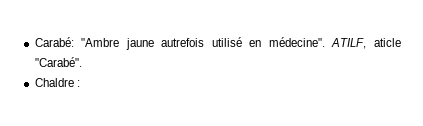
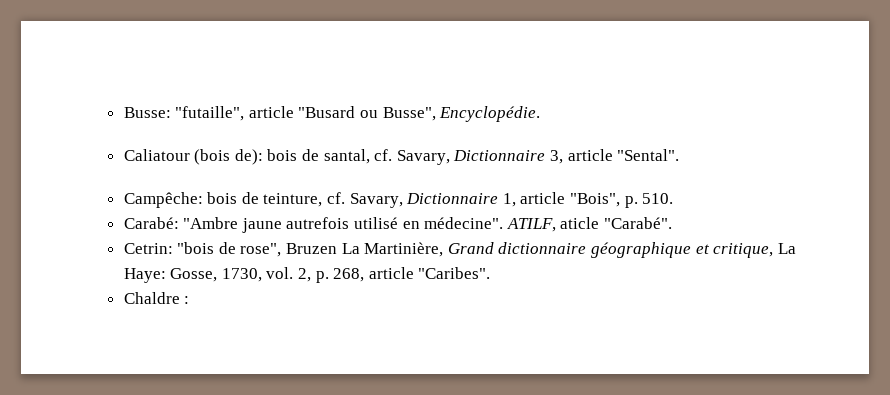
(34, 42) none -> [123,106,541,122] [123,149,680,165] [123,192,674,208] Busse: "futaille", article "Busard ou Busse", Encyclopédie. // Caliatour (bois de): bois de santal, cf. Savary, Dictionnaire 3, article "Sental". // Campêche: bois de teinture, cf. Savary, Dictionnaire 1, article "Bois", p. 510. //
(82, 62) none -> [123,242,796,258] [123,267,491,283] // Cetrin: "bois de rose", Bruzen La Martinière, Grand dictionnaire géographique et critique, La Haye: Gosse, 1730, vol. 2, p. 268, article "Caribes".

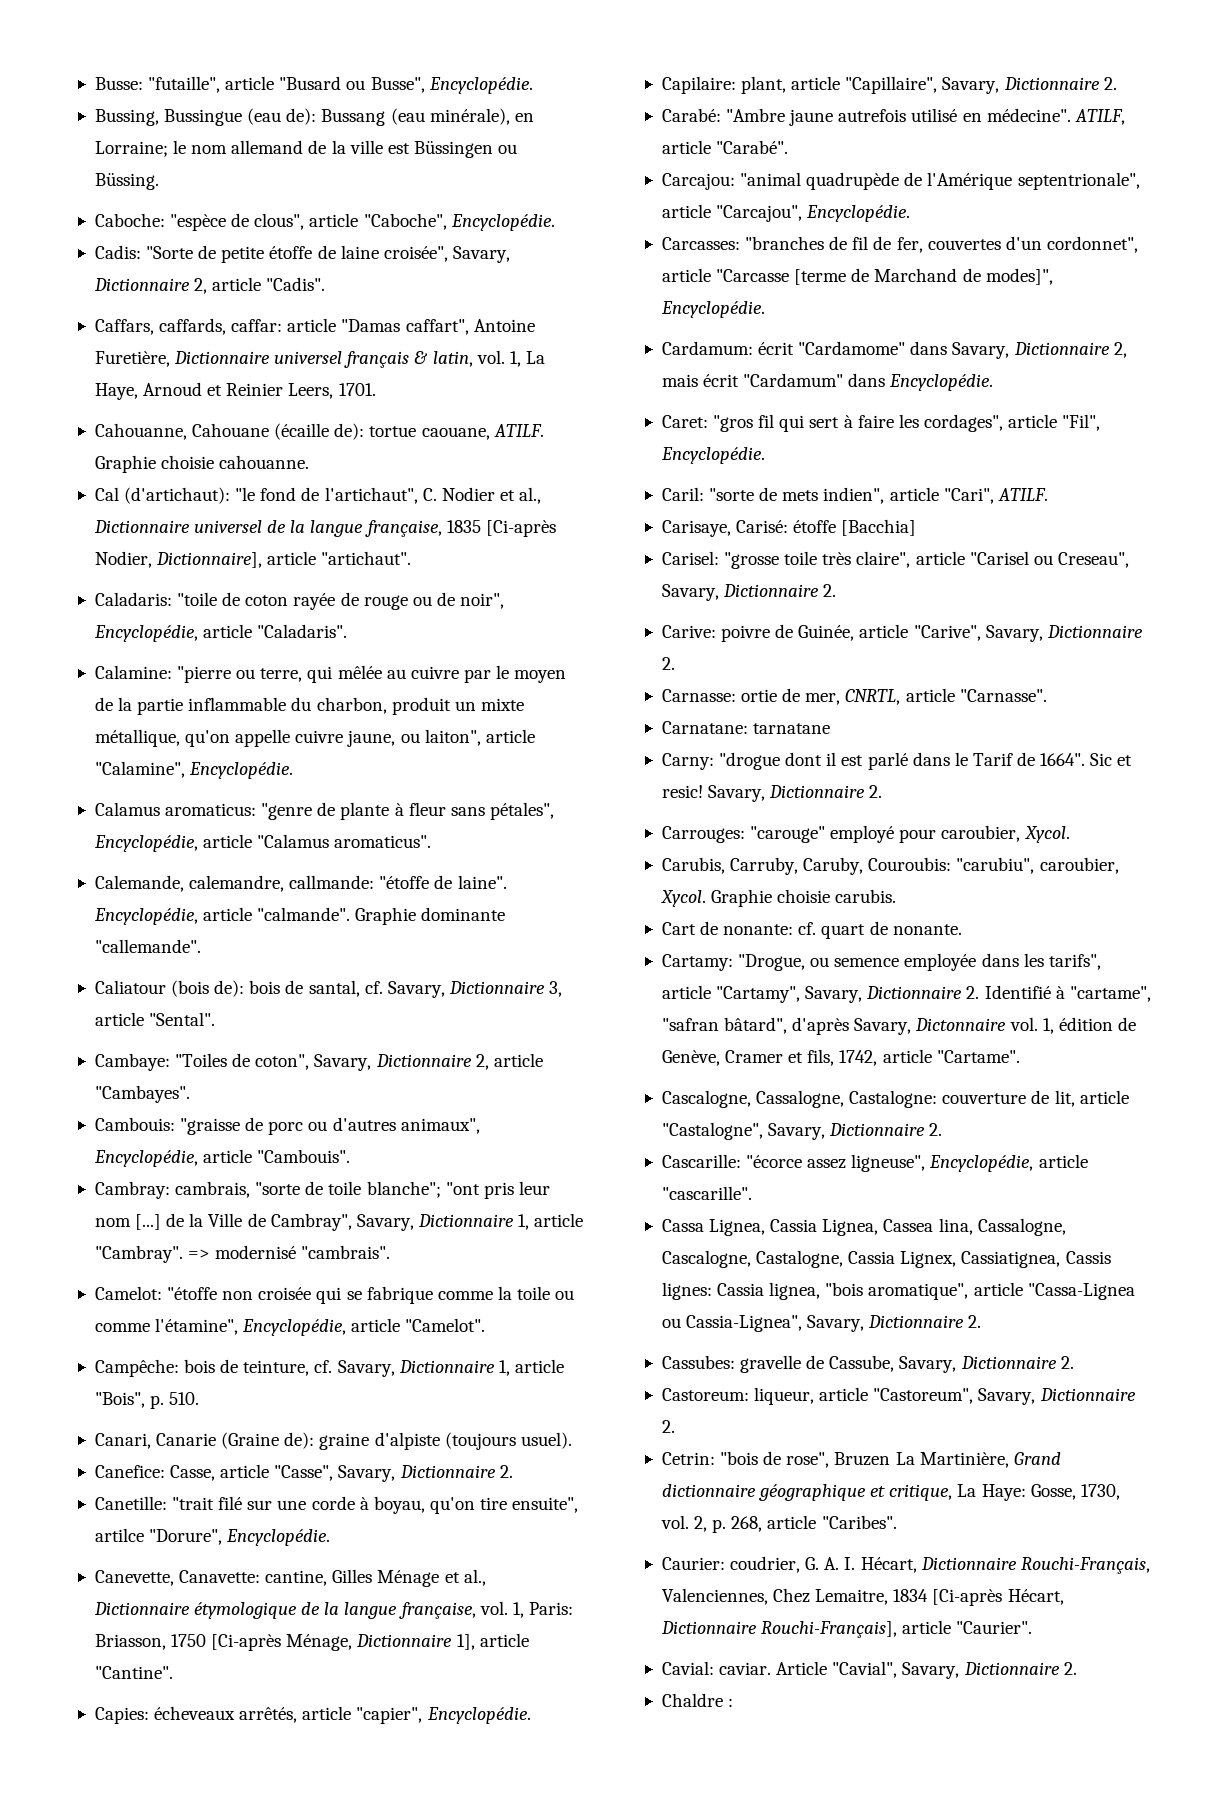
(541, 114) none -> [94,108,534,126] [94,140,518,158] [94,173,159,190] [94,213,555,231] [94,245,510,263] [93,277,326,294] [94,318,535,335] [94,350,545,368] [94,382,376,400] [94,423,544,440] [94,455,310,473] [94,487,542,504] [93,520,556,537] [94,551,412,568] [94,592,505,610] [93,624,348,642] [94,665,567,683] [94,697,524,715] [94,729,535,747] [94,761,294,779] [94,802,554,820] [93,834,432,852] [94,875,507,892] [93,907,506,925] [94,939,201,953] // Bussing, Bussingue (eau de): Bussang (eau minérale), en Lorraine; le nom allemand de la ville est Büssingen ou Büssing. // Caboche: "espèce de clous", article "Caboche", Encyclopédie. // Cadis: "Sorte de petite étoffe de laine croisée", Savary, Dictionnaire 2, article "Cadis". // Caffars, caffards, caffar: article "Damas caffart", Antoine Furetière, Dictionnaire universel français & latin, vol. 1, La Haye, Arnoud et Reinier Leers, 1701. // Cahouanne, Cahouane (écaille de): tortue caouane, ATILF. Graphie choisie cahouanne. // Cal (d'artichaut): "le fond de l'artichaut", C. Nodier et al., Dictionnaire universel de la langue française, 1835 [Ci-après Nodier, Dictionnaire], article "artichaut". // Caladaris: "toile de coton rayée de rouge ou de noir", Encyclopédie, article "Caladaris". // Calamine: "pierre ou terre, qui mêlée au cuivre par le moyen de la partie inflammable du charbon, produit un mixte métallique, qu'on appelle cuivre jaune, ou laiton", article "Calamine", Encyclopédie. // Calamus aromaticus: "genre de plante à fleur sans pétales", Encyclopédie, article "Calamus aromaticus". // Calemande, calemandre, callmande: "étoffe de laine". Encyclopédie, article "calmande". Graphie dominante "callemande".
(680, 155) none -> [94,1053,543,1071] [94,1085,190,1103] [94,1117,480,1135] [93,1149,351,1167] [94,1181,550,1199] [94,1213,584,1231] [94,1245,391,1263] [94,1286,575,1304] [94,1318,486,1336] // Cambaye: "Toiles de coton", Savary, Dictionnaire 2, article "Cambayes". // Cambouis: "graisse de porc ou d'autres animaux", Encyclopédie, article "Cambouis". // Cambray: cambrais, "sorte de toile blanche"; "ont pris leur nom [...] de la Ville de Cambray", Savary, Dictionnaire 1, article "Cambray". => modernisé "cambrais". // Camelot: "étoffe non croisée qui se fabrique comme la toile ou comme l'étamine", Encyclopédie, article "Camelot".
(674, 198) none -> [94,1432,572,1450] [94,1464,513,1482] [94,1496,579,1514] [94,1528,331,1546] [94,1569,486,1587] [93,1601,573,1619] [94,1633,529,1651] [94,1666,173,1679] [94,1706,531,1724] [661,76,1117,94] // Canari, Canarie (Graine de): graine d'alpiste (toujours usuel). // Canefice: Casse, article "Casse", Savary, Dictionnaire 2. // Canetille: "trait filé sur une corde à boyau, qu'on tire ensuite", artilce "Dorure", Encyclopédie. // Canevette, Canavette: cantine, Gilles Ménage et al., Dictionnaire étymologique de la langue française, vol. 1, Paris: Briasson, 1750 [Ci-après Ménage, Dictionnaire 1], article "Cantine". // Capies: écheveaux arrêtés, article "capier", Encyclopédie. // Capilaire: plant, article "Capillaire", Savary, Dictionnaire 2.
[560,217,600,229] aticle -> [661,140,711,154] article
(673, 223) none -> [661,172,1140,190] [661,204,911,222] [661,236,1138,253] [661,268,1053,285] [660,301,765,318] [661,341,1127,359] [661,373,994,391] [661,414,1101,432] [660,447,765,464] [661,487,1048,504] [661,519,917,537] [661,551,1129,569] [661,584,837,601] [661,624,1143,642] [661,657,675,670] [661,688,1047,705] [661,721,831,734] [661,752,1133,770] [661,785,883,802] [661,825,1070,843] [661,857,1119,875] [660,889,897,907] [661,921,962,939] [661,953,1101,971] [661,985,1151,1003] [661,1017,1136,1035] [661,1049,1020,1066] [661,1090,1129,1108] [661,1122,943,1140] [661,1154,1088,1172] [661,1186,752,1200] [661,1218,1066,1236] [661,1250,1111,1268] [661,1282,1135,1300] [661,1315,982,1332] [661,1355,1074,1373] [661,1387,1136,1405] [661,1420,675,1433] // Carcajou: "animal quadrupède de l'Amérique septentrionale", article "Carcajou", Encyclopédie. // Carcasses: "branches de fil de fer, couvertes d'un cordonnet", article "Carcasse [terme de Marchand de modes]", Encyclopédie. // Cardamum: écrit "Cardamome" dans Savary, Dictionnaire 2, mais écrit "Cardamum" dans Encyclopédie. // Caret: "gros fil qui sert à faire les cordages", article "Fil", Encyclopédie. // Caril: "sorte de mets indien", article "Cari", ATILF. // Carisaye, Carisé: étoffe [Bacchia] // Carisel: "grosse toile très claire", article "Carisel ou Creseau", Savary, Dictionnaire 2. // Carive: poivre de Guinée, article "Carive", Savary, Dictionnaire 2. // Carnasse: ortie de mer, CNRTL, article "Carnasse". // Carnatane: tarnatane // Carny: "drogue dont il est parlé dans le Tarif de 1664". Sic et resic! Savary, Dictionnaire 2. // Carrouges: "carouge" employé pour caroubier, Xycol. // Carubis, Carruby, Caruby, Couroubis: "carubiu", caroubier, Xycol. Graphie choisie carubis. // Cart de nonante: cf. quart de nonante. // Cartamy: "Drogue, ou semence employée dans les tarifs", article "Cartamy", Savary, Dictionnaire 2. Identifié à "cartame", "safran bâtard", d'après Savary, Dictonnaire vol. 1, édition de Genève, Cramer et fils, 1742, article "Cartame". // Cascalogne, Cassalogne, Castalogne: couverture de lit, article "Castalogne", Savary, Dictionnaire 2. // Cascarille: "écorce assez ligneuse", Encyclopédie, article "cascarille". // Cassa Lignea, Cassia Lignea, Cassea lina, Cassalogne, Cascalogne, Castalogne, Cassia Lignex, Cassiatignea, Cassis lignes: Cassia lignea, "bois aromatique", article "Cassa-Lignea ou Cassia-Lignea", Savary, Dictionnaire 2. // Cassubes: gravelle de Cassube, Savary, Dictionnaire 2. // Castoreum: liqueur, article "Castoreum", Savary, Dictionnaire 2.
(491, 273) none -> [661,1556,1150,1574] [661,1588,1064,1606] [660,1620,1033,1638] [661,1661,1077,1679] // Caurier: coudrier, G. A. I. Hécart, Dictionnaire Rouchi-Français, Valenciennes, Chez Lemaitre, 1834 [Ci-après Hécart, Dictionnaire Rouchi-Français], article "Caurier". // Cavial: caviar. Article "Cavial", Savary, Dictionnaire 2.

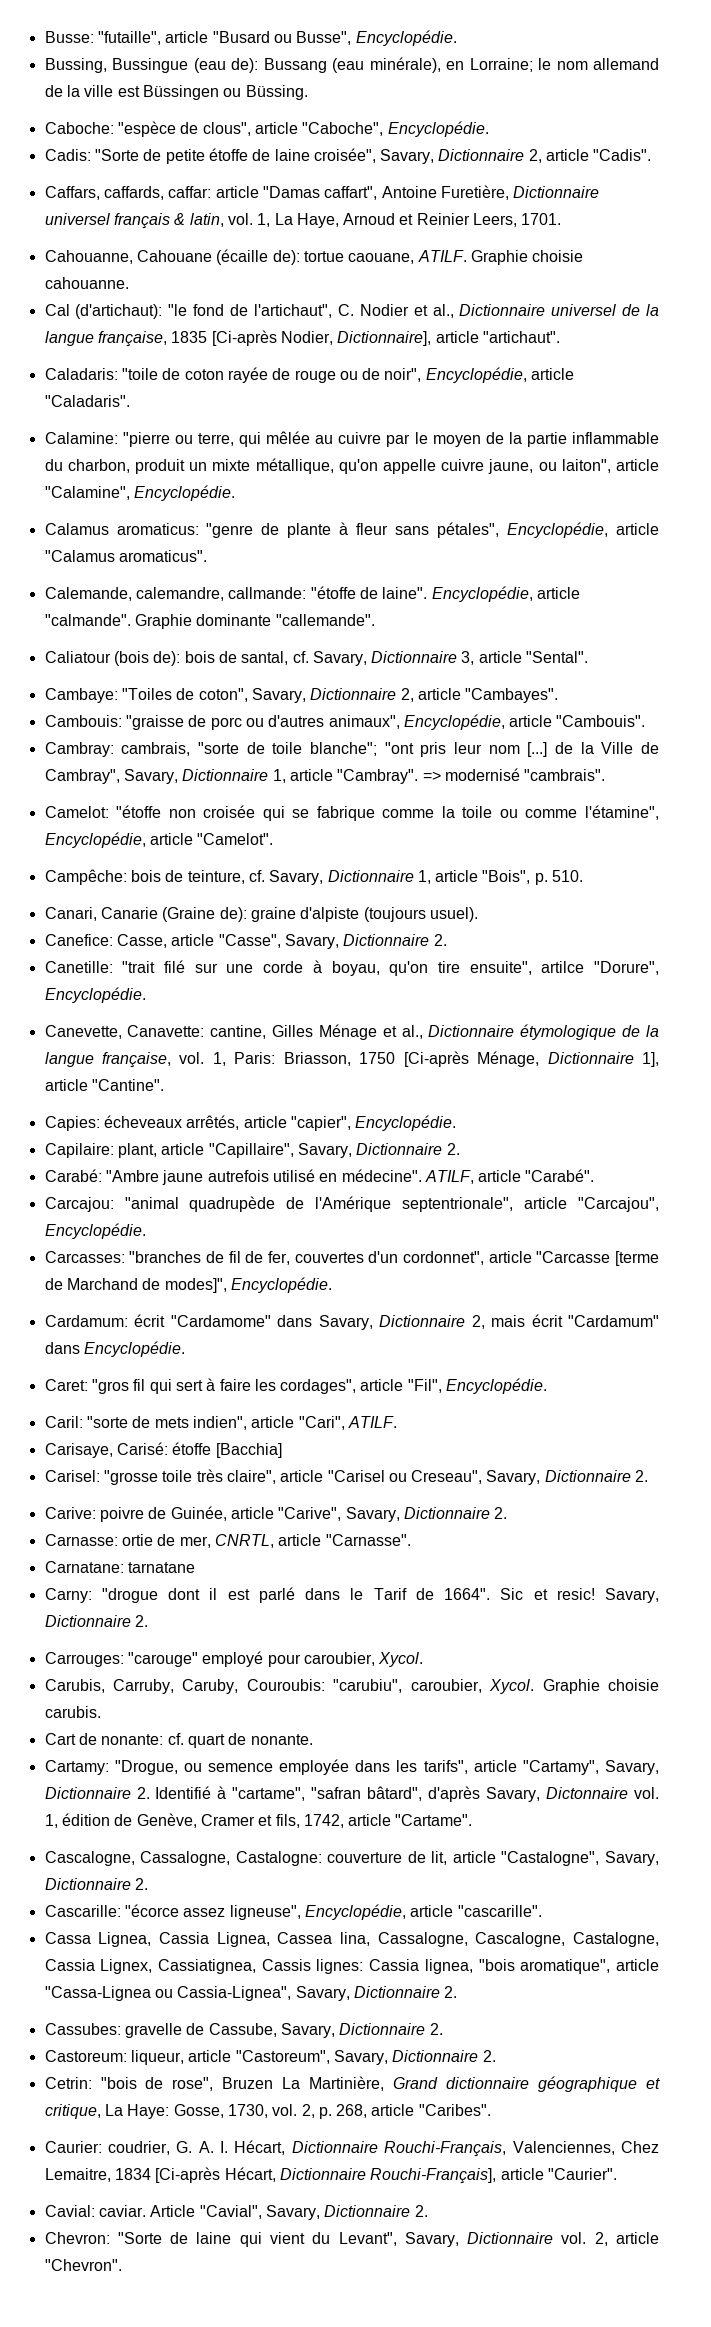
[661,1693,734,1707] Chaldre : -> [44,2232,659,2247] [44,2259,122,2271] Chevron: "Sorte de laine qui vient du Levant", Savary, Dictionnaire vol. 2, article "Chevron".

